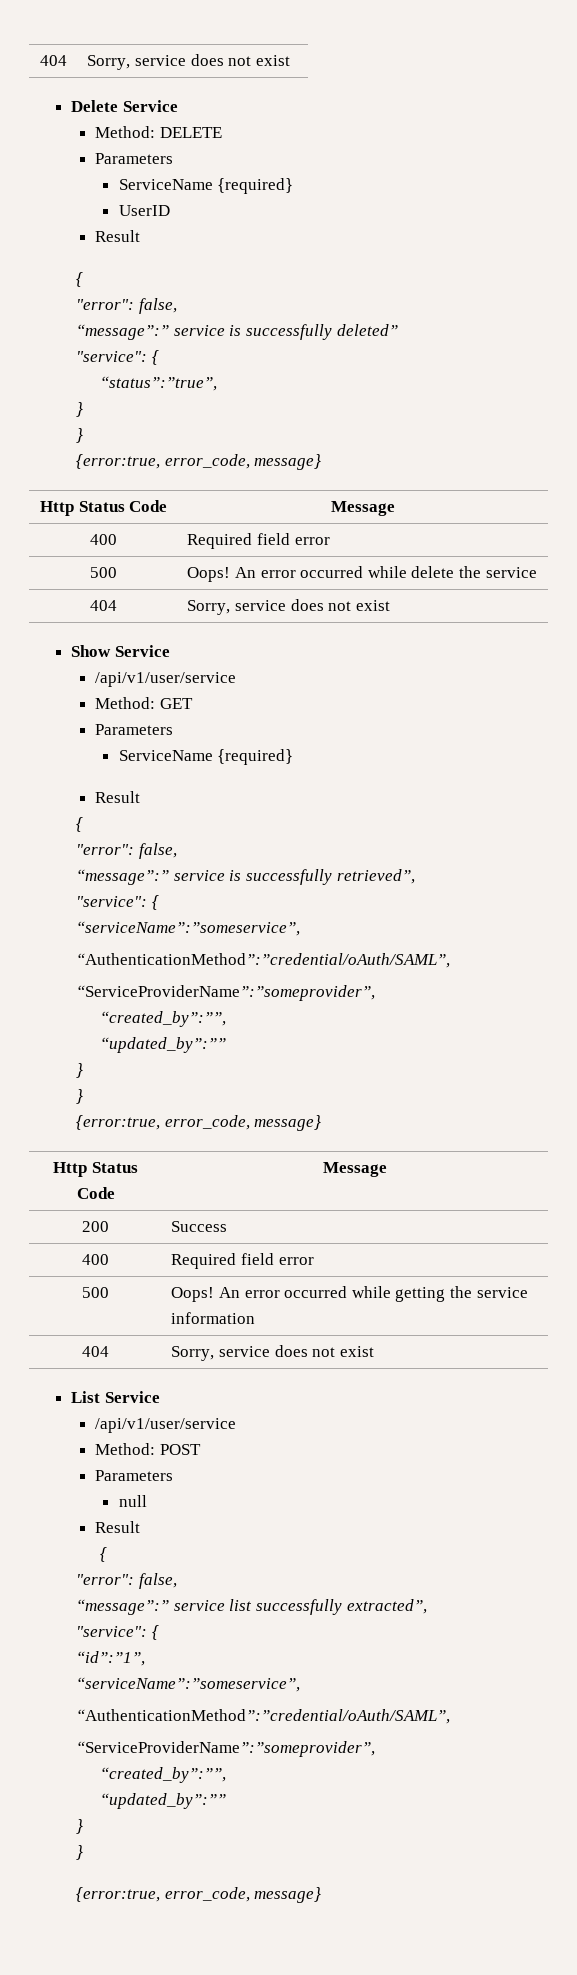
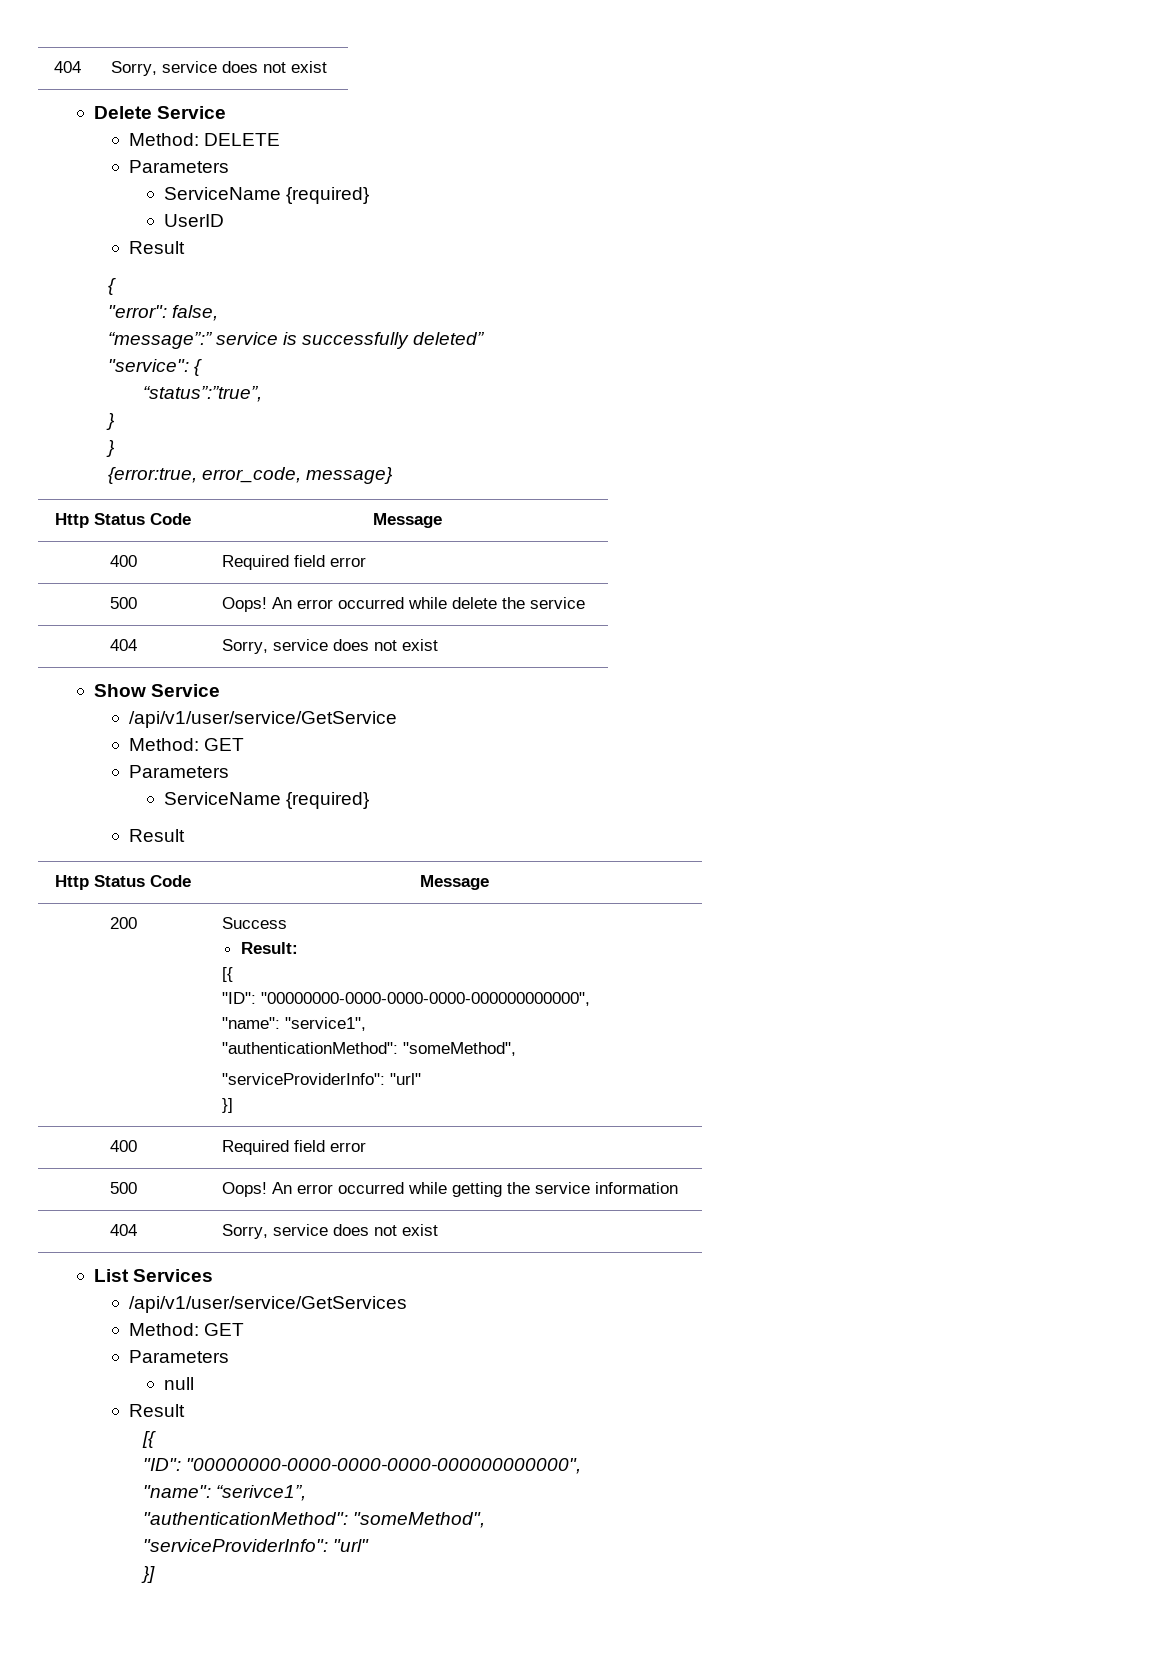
[94,672,236,687] /api/v1/user/service -> [128,711,397,728] /api/v1/user/service/GetService
[76,817,84,832] [76,843,177,859] [76,869,415,885] [76,895,159,910] [76,921,301,936] [76,953,451,968] [76,985,376,1001] [99,1011,226,1027] [99,1037,226,1053] [76,1063,84,1078] [76,1089,84,1104] [76,1115,322,1131] // { // "error": false, // “message”:” service is successfully retrieved”, // "service": { // “serviceName”:”someservice”, // “AuthenticationMethod”:”credential/oAuth/SAML”, // “ServiceProviderName”:”someprovider”, // “created_by”:””, // “updated_by”:”” // } // } // {error:true, error_code, message} -> (185, 835) none
(228, 1226) none -> [240,942,298,954] [222,967,234,982] [222,992,591,1006] [222,1017,367,1031] [222,1042,517,1056] [222,1073,422,1085] [222,1098,234,1113] // Result: // [{ // "ID": "00000000-0000-0000-0000-000000000000", // "name": "service1", // "authenticationMethod": "someMethod", // "serviceProviderInfo": "url" // }]
[104,1391,160,1403] [94,1418,236,1433] [94,1443,201,1455] Service // /api/v1/user/service // Method: POST -> [132,1269,213,1282] [128,1296,407,1313] [128,1323,244,1336] Services // /api/v1/user/service/GetServices // Method: GET
[99,1547,107,1562] [76,1573,177,1589] [76,1599,427,1615] [76,1625,159,1640] [76,1651,146,1666] [76,1677,301,1692] [76,1709,451,1724] [76,1741,376,1757] [99,1767,226,1783] [99,1793,226,1809] [76,1819,84,1834] [76,1845,84,1860] [76,1887,322,1903] { // "error": false, // “message”:” service list successfully extracted”, // "service": { // “id”:”1”, // “serviceName”:”someservice”, // “AuthenticationMethod”:”credential/oAuth/SAML”, // “ServiceProviderName”:”someprovider”, // “created_by”:””, // “updated_by”:”” // } // } // {error:true, error_code, message} -> [141,1431,156,1448] [142,1458,582,1474] [142,1485,307,1501] [142,1512,486,1528] [142,1539,370,1552] [140,1566,155,1583] [{ // "ID": "00000000-0000-0000-0000-000000000000", // "name": “serivce1”, // "authenticationMethod": "someMethod", // "serviceProviderInfo": "url" // }]

